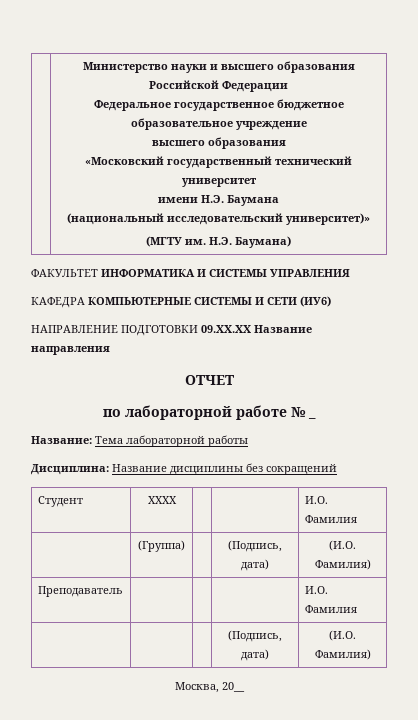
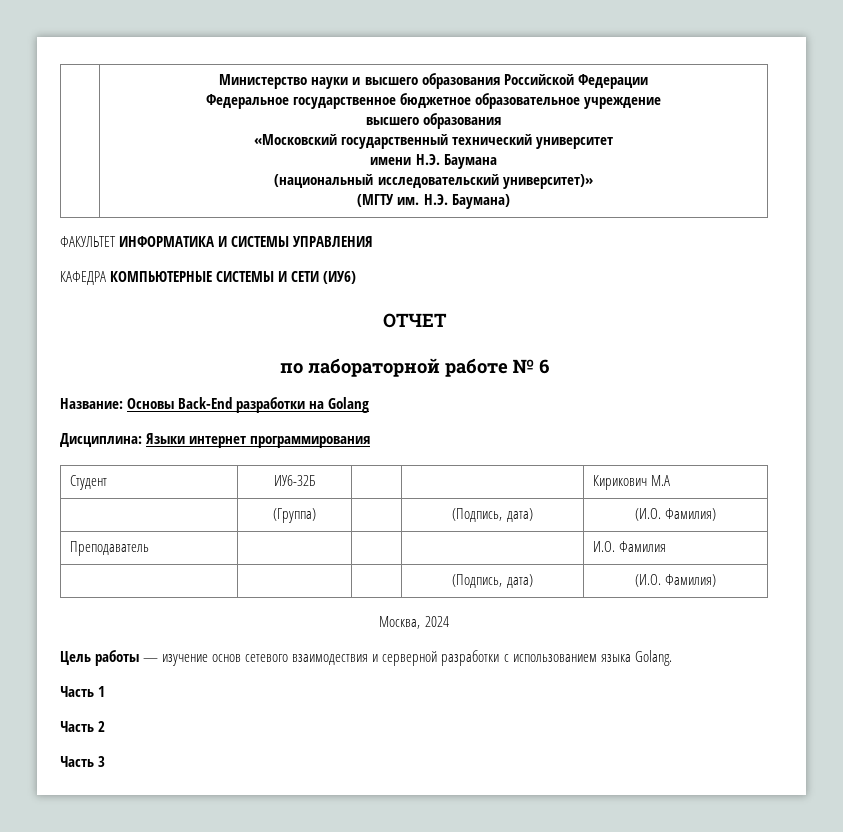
[31,325,312,336] [31,346,110,355] // НАПРАВЛЕНИЕ ПОДГОТОВКИ 09.ХХ.ХХ Название направления -> (357, 277) none
[308,417,316,419] _ -> [538,359,549,374] 6
[95,435,248,447] [31,463,337,475] [37,496,83,507] [147,496,177,504] [304,496,328,504] [304,515,357,523] Тема лабораторной работы // Дисциплина: Название дисциплины без сокращений // Студент | ХХХХ | | | И.О. Фамилия -> [127,397,370,413] [60,433,371,448] [70,475,108,490] [274,475,315,486] [593,475,671,490] Основы Back-End разработки на Golang // Дисциплина: Языки интернет программирования // Студент | ИУ6-32Б | | | Кирикович М.А
[221,682,245,692] 20__ -> [424,616,449,627] [60,650,672,666] [60,686,106,697] [60,721,106,732] [60,756,106,767] 2024 // Цель работы — изучение основ сетевого взаимодествия и серверной разработки с использованием языка Golang. // Часть 1 // Часть 2 // Часть 3

